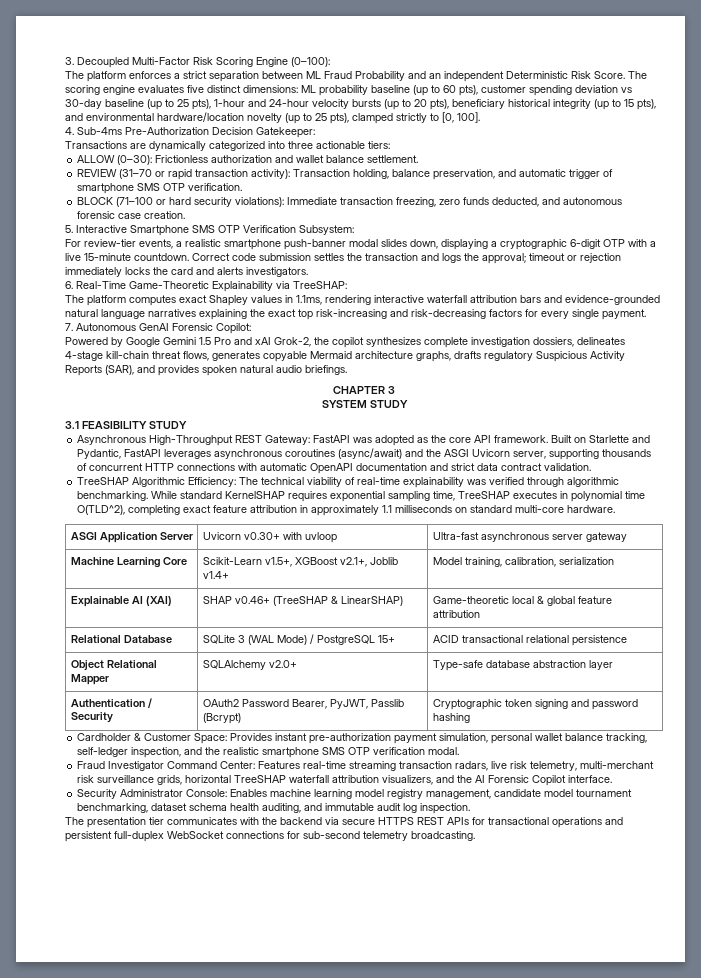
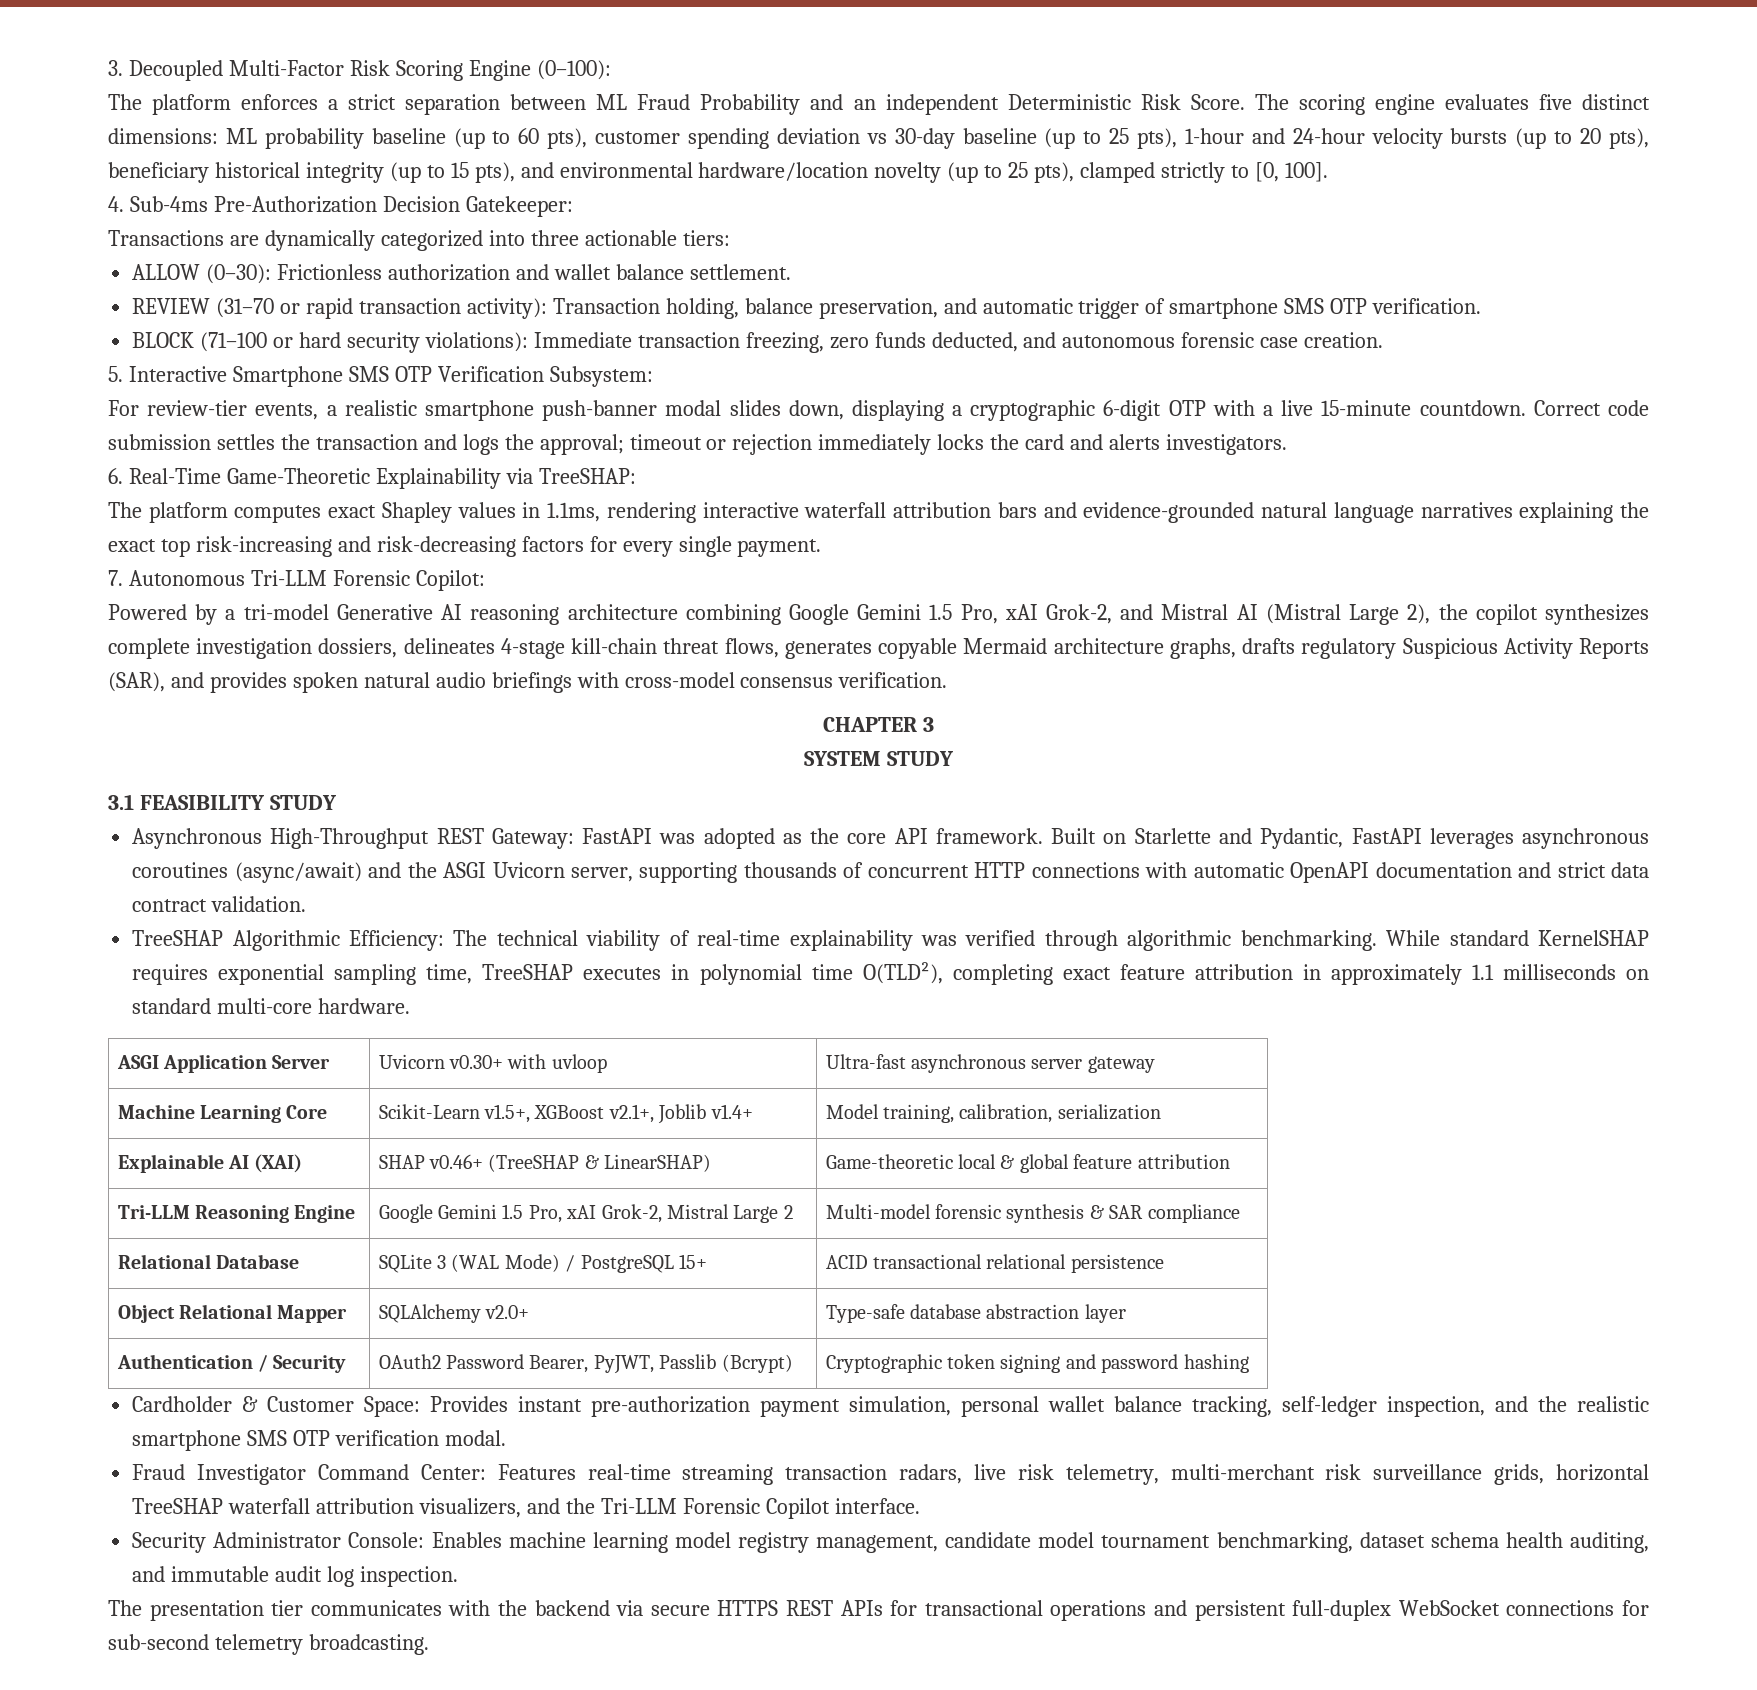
[139,323,169,331] GenAI -> [250,570,327,586] Tri-LLM
[126,337,311,347] Google Gemini 1.5 Pro and xAI Grok-2, -> [225,604,1431,625] a tri-model Generative AI reasoning architecture combining Google Gemini 1.5 Pro, xAI Grok-2, and Mistral AI (Mistral Large 2),
[305,365,347,375] briefings. -> [491,672,948,693] briefings with cross-model consensus verification.
[77,505,126,515] O(TLD^2), -> [862,962,943,984] O(TLD²),
(480, 614) none -> [117,1205,356,1223] [378,1204,793,1223] [825,1204,1240,1223] // Tri-LLM Reasoning Engine | Google Gemini 1.5 Pro, xAI Grok-2, Mistral Large 2 | Multi-model forensic synthesis & SAR compliance
[475,775,486,783] AI -> [600,1498,677,1514] Tri-LLM

